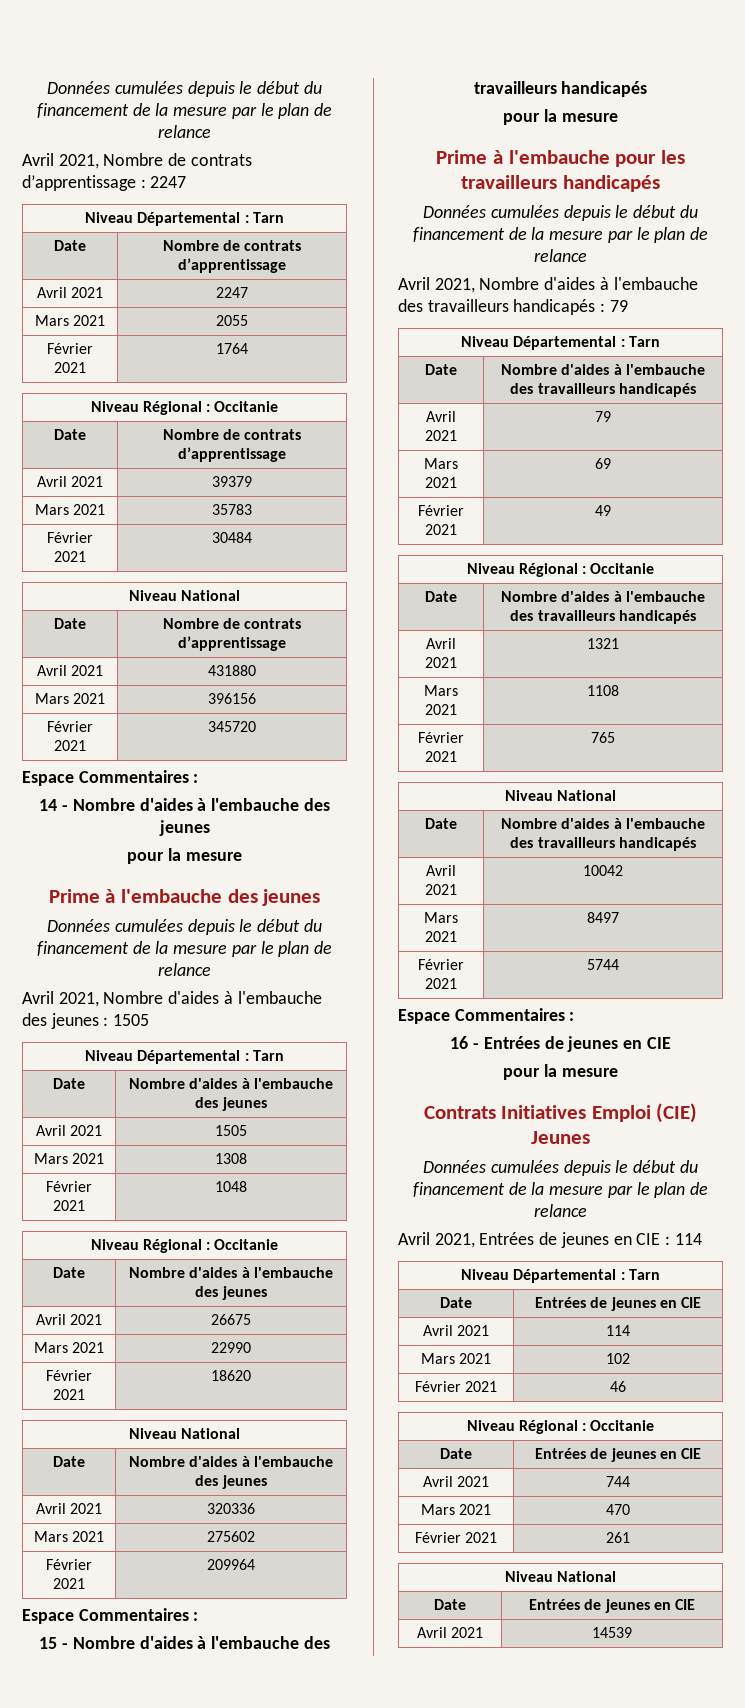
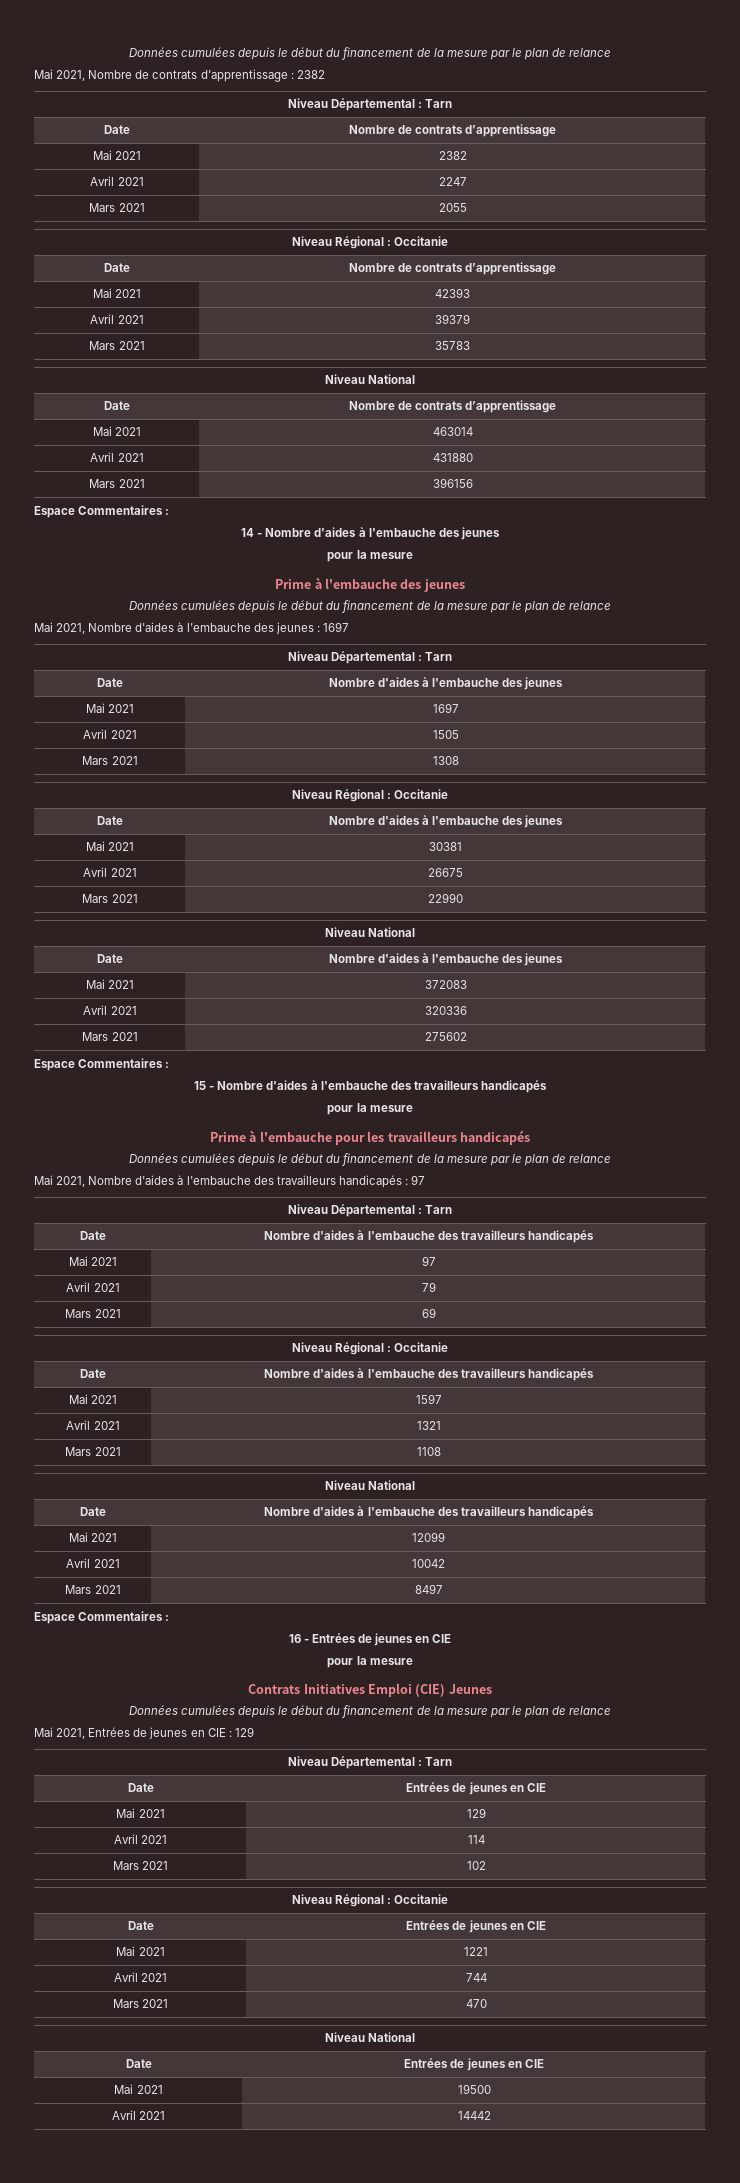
[22,153,54,166] Avril -> [34,69,53,79] Mai
[150,176,187,188] 2247 -> [296,70,325,79] 2382
(286, 265) none -> [92,150,142,160] [438,151,467,160] // Mai 2021 | 2382
[47,343,93,354] [54,362,86,373] [216,343,248,354] // Février 2021 | 1764 -> (467, 207) none
(286, 454) none -> [92,288,142,298] [435,288,470,298] // Mai 2021 | 42393
[47,532,93,543] [54,551,86,562] [212,532,252,543] // Février 2021 | 30484 -> (470, 345) none
(286, 643) none -> [92,426,142,436] [432,427,473,436] // Mai 2021 | 463014
[47,721,93,732] [54,740,86,751] [208,721,256,732] // Février 2021 | 345720 -> (473, 483) none
[22,991,54,1004] Avril -> [34,622,53,632] Mai
[113,1014,150,1026] 1505 -> [322,622,349,632] 1697
(267, 1104) none -> [85,703,135,713] [432,703,459,713] // Mai 2021 | 1697
[46,1181,92,1192] [53,1200,85,1211] [215,1181,247,1192] // Février 2021 | 1048 -> (459, 760) none
(267, 1293) none -> [85,841,135,851] [429,842,462,851] // Mai 2021 | 30381
[46,1370,92,1381] [53,1389,85,1400] [211,1370,251,1381] // Février 2021 | 18620 -> (463, 898) none
(267, 1482) none -> [85,979,135,989] [424,980,467,989] // Mai 2021 | 372083
[46,1559,92,1570] [53,1578,85,1589] [207,1559,255,1570] // Février 2021 | 209964 -> (467, 1036) none
[398,277,430,290] Avril -> [34,1175,53,1185] Mai
[609,300,628,312] 79 -> [411,1175,426,1185] 97
(696, 390) none -> [68,1256,118,1266] [421,1256,436,1266] // Mai 2021 | 97
[418,505,464,516] [425,524,457,535] [595,505,611,516] // Février 2021 | 49 -> (436, 1313) none
(696, 617) none -> [68,1394,118,1404] [415,1394,442,1404] // Mai 2021 | 1597
[418,732,464,743] [425,751,457,762] [591,732,615,743] // Février 2021 | 765 -> (441, 1451) none
(696, 844) none -> [68,1532,118,1542] [412,1532,445,1542] // Mai 2021 | 12099
[418,959,464,970] [425,978,457,989] [587,959,619,970] // Février 2021 | 5744 -> (443, 1589) none
[398,1232,430,1245] Avril -> [34,1727,53,1737] Mai
[674,1233,702,1245] 114 -> [234,1727,254,1737] 129
(702, 1302) none -> [116,1808,165,1818] [466,1808,486,1818] // Mai 2021 | 129
[414,1381,498,1392] [610,1381,626,1392] // Février 2021 | 46 -> (486, 1865) none
(702, 1453) none -> [116,1946,165,1956] [464,1947,488,1956] // Mai 2021 | 1221
[414,1532,498,1543] [606,1532,630,1543] // Février 2021 | 261 -> (487, 2003) none
[416,1627,484,1638] [592,1627,632,1638] // Avril 2021 | 14539 -> [114,2084,163,2094] [457,2084,491,2094] [111,2110,166,2120] [457,2111,491,2120] // Mai 2021 | 19500 // Avril 2021 | 14442

